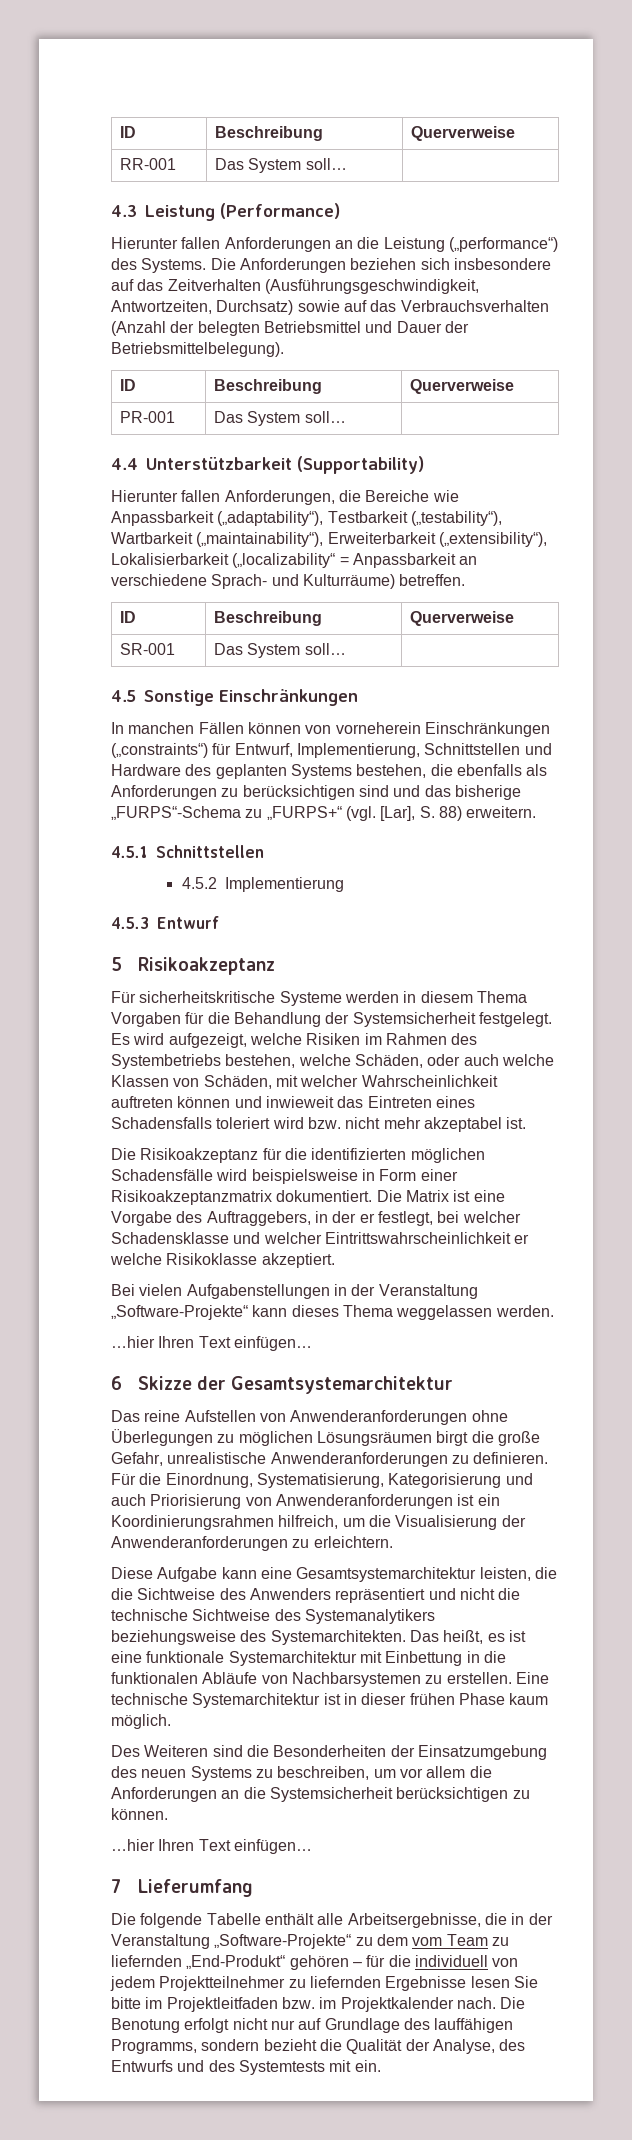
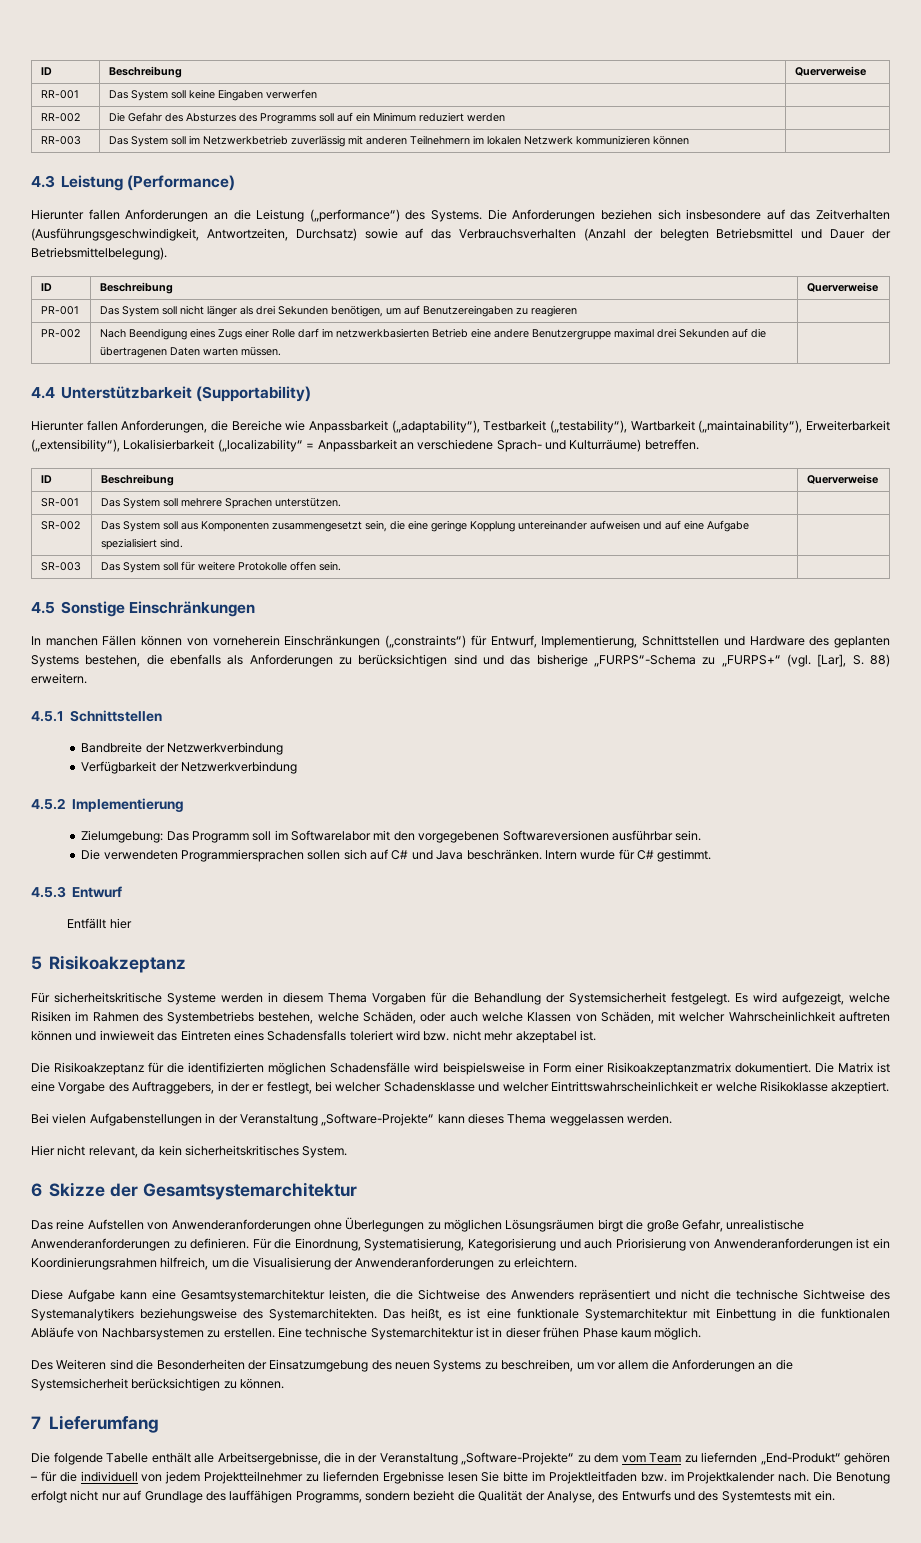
[305,158,347,170] soll… -> [170,89,317,101] [40,113,80,122] [108,112,505,124] [40,136,81,145] [108,135,689,147] soll keine Eingaben verwerfen | // RR-002 | Die Gefahr des Absturzes des Programms soll auf ein Minimum reduziert werden | // RR-003 | Das System soll im Netzwerkbetrieb zuverlässig mit anderen Teilnehmern im lokalen Netzwerk kommunizieren können
[304,411,346,423] soll… -> [161,305,577,317] [40,329,80,338] [99,328,766,340] [99,346,281,358] soll nicht länger als drei Sekunden benötigen, um auf Benutzereingaben zu reagieren | // PR-002 | Nach Beendigung eines Zugs einer Rolle darf im netzwerkbasierten Betrieb eine andere Benutzergruppe maximal drei Sekunden auf die übertragenen Daten warten müssen.
[304,643,346,655] soll… -> [162,497,341,509] [40,521,80,530] [100,520,749,532] [100,538,183,550] [40,562,81,571] [100,561,341,573] soll mehrere Sprachen unterstützen. | // SR-002 | Das System soll aus Komponenten zusammengesetzt sein, die eine geringe Kopplung untereinander aufweisen und auf eine Aufgabe spezialisiert sind. | // SR-003 | Das System soll für weitere Protokolle offen sein.
[181,877,344,892] 4.5.2 Implementierung -> [81,742,283,755] [81,761,297,774] [31,798,185,812] [81,830,702,843] [81,849,712,862] Bandbreite der Netzwerkverbindung // Verfügbarkeit der Netzwerkverbindung // 4.5.2 Implementierung // Zielumgebung: Das Programm soll im Softwarelabor mit den vorgegebenen Softwareversionen ausführbar sein. // Die verwendeten Programmiersprachen sollen sich auf C# und Java beschränken. Intern wurde für C# gestimmt.
(219, 922) none -> [67,918,132,929] // Entfällt hier
[111,1336,312,1351] …hier Ihren Text einfügen… -> [31,1145,348,1158] Hier nicht relevant, da kein sicherheitskritisches System.
[111,1839,312,1854] // …hier Ihren Text einfügen… -> (285, 1383) none

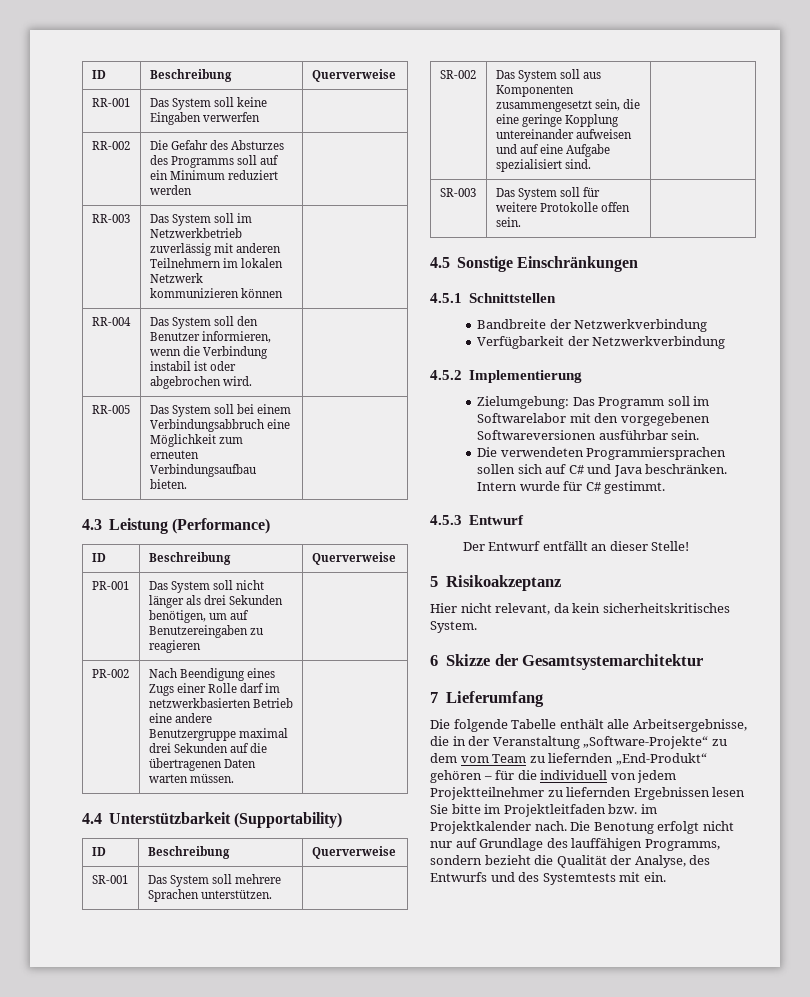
[31,175,236,191] [31,209,890,222] [31,228,891,241] [31,247,167,260] // 4.3 Leistung (Performance) // Hierunter fallen Anforderungen an die Leistung („performance“) des Systems. Die Anforderungen beziehen sich insbesondere auf das Zeitverhalten (Ausführungsgeschwindigkeit, Antwortzeiten, Durchsatz) sowie auf das Verbrauchsverhalten (Anzahl der belegten Betriebsmittel und Dauer der Betriebsmittelbelegung). -> [91,317,131,326] [149,316,259,329] [149,331,271,343] [149,346,268,359] [149,361,236,371] [149,376,252,389] [91,405,130,414] [149,404,292,417] [149,419,290,432] [149,434,243,447] [149,450,199,459] [149,464,257,477] [149,479,187,489] [82,518,270,534] // RR-004 | Das System soll den Benutzer informieren, wenn die Verbindung instabil ist oder abgebrochen wird. | // RR-005 | Das System soll bei einem Verbindungsabbruch eine Möglichkeit zum erneuten Verbindungsaufbau bieten. | // 4.3 Leistung (Performance)
[31,420,890,433] [31,439,699,452] // Hierunter fallen Anforderungen, die Bereiche wie Anpassbarkeit („adaptability“), Testbarkeit („testability“), Wartbarkeit („maintainability“), Erweiterbarkeit („extensibility“), Lokalisierbarkeit („localizability“ = Anpassbarkeit an verschiedene Sprach- und Kulturräume) betreffen. -> (342, 820) none
[31,635,891,648] [31,654,891,667] [31,673,87,684] // In manchen Fällen können von vorneherein Einschränkungen („constraints“) für Entwurf, Implementierung, Schnittstellen und Hardware des geplanten Systems bestehen, die ebenfalls als Anforderungen zu berücksichtigen sind und das bisherige „FURPS“-Schema zu „FURPS+“ (vgl. [Lar], S. 88) erweitern. -> (638, 264) none
[67,918,132,929] [31,955,187,973] [31,992,890,1005] [31,1011,890,1024] [31,1030,596,1043] [31,1062,890,1075] [31,1081,890,1094] [31,1113,673,1126] Entfällt hier // 5 Risikoakzeptanz // Für sicherheitskritische Systeme werden in diesem Thema Vorgaben für die Behandlung der Systemsicherheit festgelegt. Es wird aufgezeigt, welche Risiken im Rahmen des Systembetriebs bestehen, welche Schäden, oder auch welche Klassen von Schäden, mit welcher Wahrscheinlichkeit auftreten können und inwieweit das Eintreten eines Schadensfalls toleriert wird bzw. nicht mehr akzeptabel ist. // Die Risikoakzeptanz für die identifizierten möglichen Schadensfälle wird beispielsweise in Form einer Risikoakzeptanzmatrix dokumentiert. Die Matrix ist eine Vorgabe des Auftraggebers, in der er festlegt, bei welcher Schadensklasse und welcher Eintrittswahrscheinlichkeit er welche Risikoklasse akzeptiert. // Bei vielen Aufgabenstellungen in der Veranstaltung „Software-Projekte“ kann dieses Thema weggelassen werden. -> [462,541,690,551] [430,575,562,591] Der Entwurf entfällt an dieser Stelle! // 5 Risikoakzeptanz
[31,1217,805,1232] [31,1238,890,1251] [31,1257,577,1270] [31,1289,890,1302] [31,1308,891,1321] [31,1327,702,1340] [31,1359,793,1372] [31,1378,285,1391] // Das reine Aufstellen von Anwenderanforderungen ohne Überlegungen zu möglichen Lösungsräumen birgt die große Gefahr, unrealistische Anwenderanforderungen zu definieren. Für die Einordnung, Systematisierung, Kategorisierung und auch Priorisierung von Anwenderanforderungen ist ein Koordinierungsrahmen hilfreich, um die Visualisierung der Anwenderanforderungen zu erleichtern. // Diese Aufgabe kann eine Gesamtsystemarchitektur leisten, die die Sichtweise des Anwenders repräsentiert und nicht die technische Sichtweise des Systemanalytikers beziehungsweise des Systemarchitekten. Das heißt, es ist eine funktionale Systemarchitektur mit Einbettung in die funktionalen Abläufe von Nachbarsystemen zu erstellen. Eine technische Systemarchitektur ist in dieser frühen Phase kaum möglich. // Des Weiteren sind die Besonderheiten der Einsatzumgebung des neuen Systems zu beschreiben, um vor allem die Anforderungen an die Systemsicherheit berücksichtigen zu können. -> (704, 662) none
[382,1471,444,1484] Ergebnisse -> [633,787,710,800] Ergebnissen

